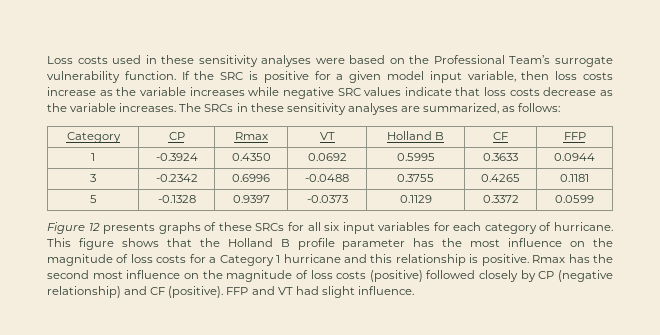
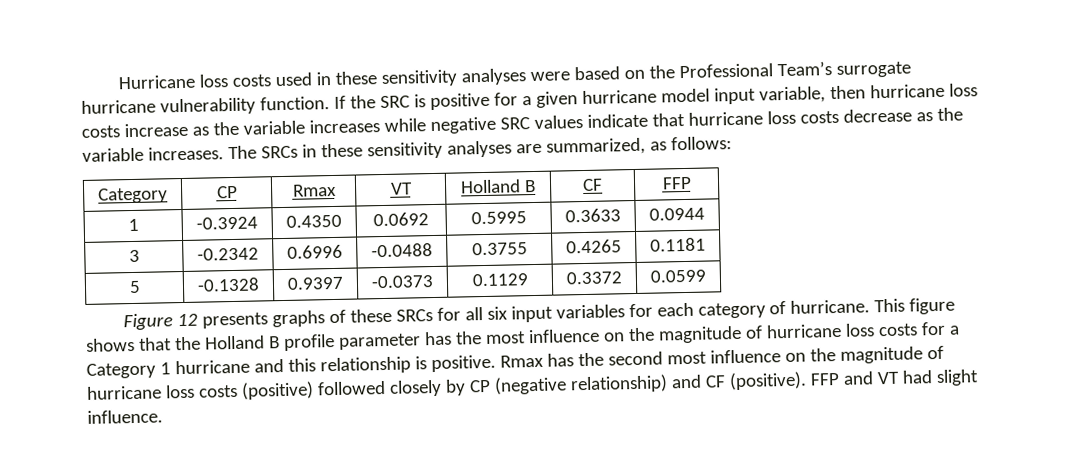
[47,56,73,64] Loss -> [117,74,229,90] Hurricane loss
(613, 61) none -> [81,99,156,114] hurricane
(382, 77) none -> [581,89,657,105] hurricane
(550, 75) none -> [869,83,945,99] hurricane
(481, 91) none -> [687,111,763,126] hurricane
(129, 258) none -> [765,323,842,339] hurricane
(308, 274) none -> [86,385,162,400] hurricane

